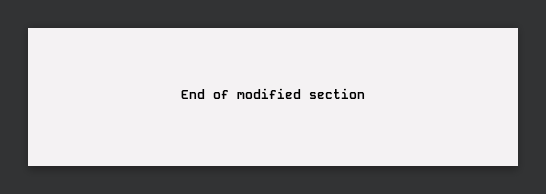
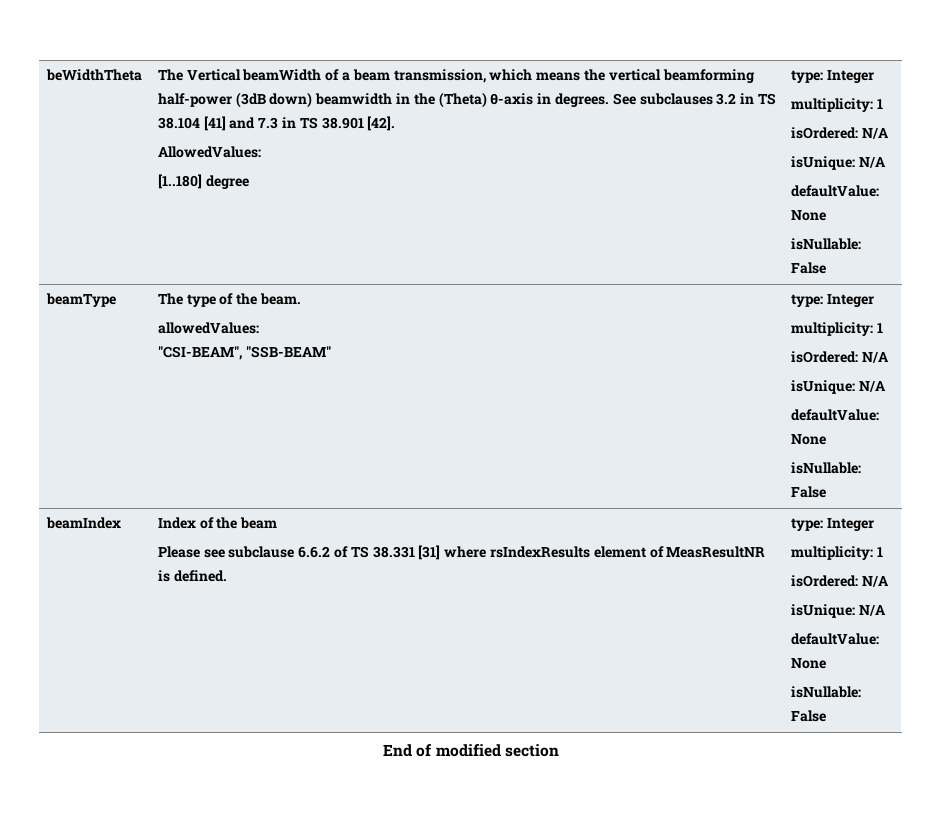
(181, 94) none -> [45,69,142,81] [157,69,755,83] [157,92,776,108] [157,116,396,131] [157,146,261,158] [157,174,249,189] [790,70,874,83] [790,98,883,112] [790,127,889,139] [790,156,886,170] [790,185,879,197] [790,210,826,221] [790,238,861,250] [790,262,826,274] [45,293,116,307] [157,293,302,307] [157,322,259,334] [157,346,331,360] [790,294,874,307] [790,322,883,336] [790,351,889,363] [790,380,886,394] [790,409,879,421] [790,434,826,445] [790,462,861,474] [790,486,826,498] [45,517,121,529] [157,517,278,529] [157,545,766,560] [157,570,227,582] [790,518,874,531] [790,546,883,560] [790,575,889,587] [790,604,886,618] [790,633,879,645] [790,658,826,669] [790,686,861,698] [790,710,826,722] beWidthTheta | The Vertical beamWidth of a beam transmission, which means the vertical beamforming half-power (3dB down) beamwidth in the (Theta) θ-axis in degrees. See subclauses 3.2 in TS 38.104 [41] and 7.3 in TS 38.901 [42]. // AllowedValues: // [1..180] degree | type: Integer // multiplicity: 1 // isOrdered: N/A // isUnique: N/A // defaultValue: None // isNullable: False // beamType | The type of the beam. // allowedValues: // "CSI-BEAM", "SSB-BEAM" | type: Integer // multiplicity: 1 // isOrdered: N/A // isUnique: N/A // defaultValue: None // isNullable: False // beamIndex | Index of the beam // Please see subclause 6.6.2 of TS 38.331 [31] where rsIndexResults element of MeasResultNR is defined. | type: Integer // multiplicity: 1 // isOrdered: N/A // isUnique: N/A // defaultValue: None // isNullable: False //

